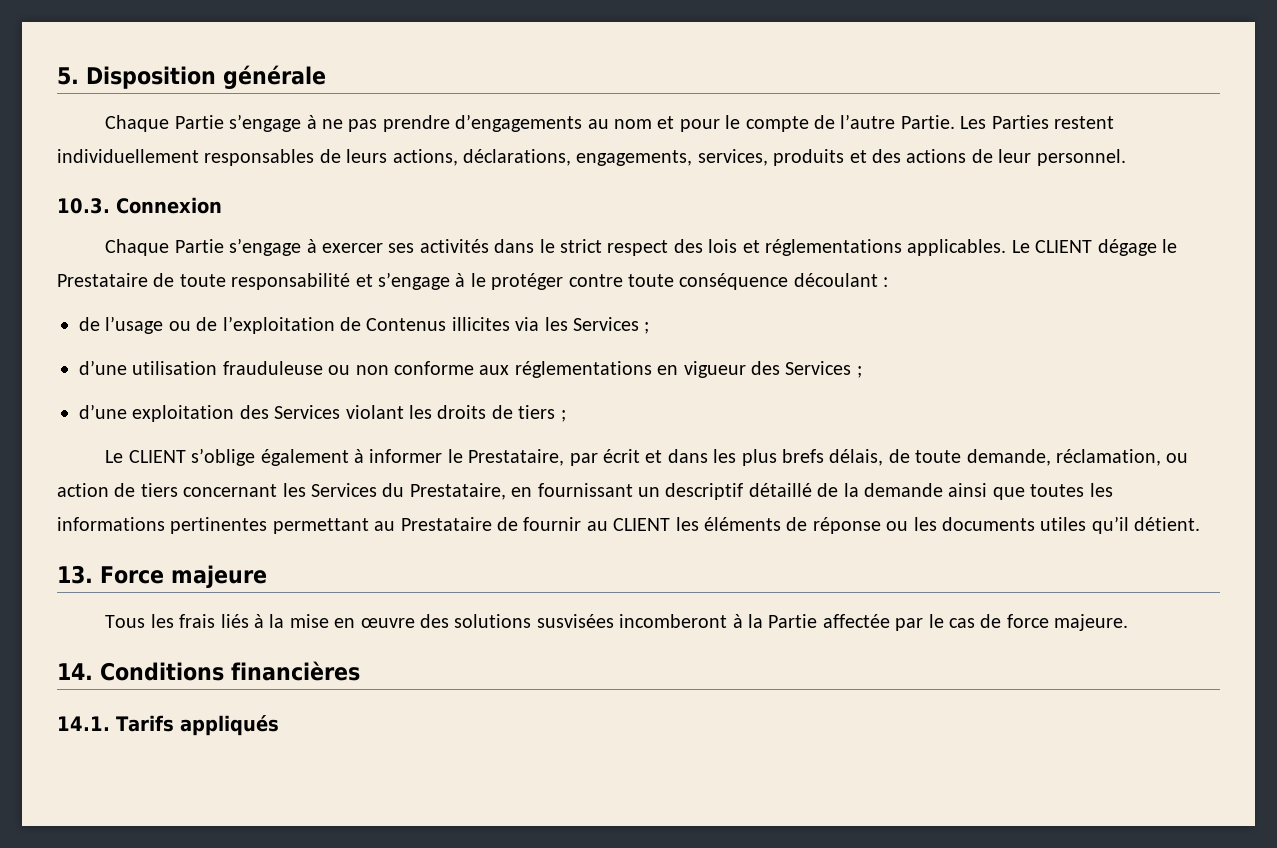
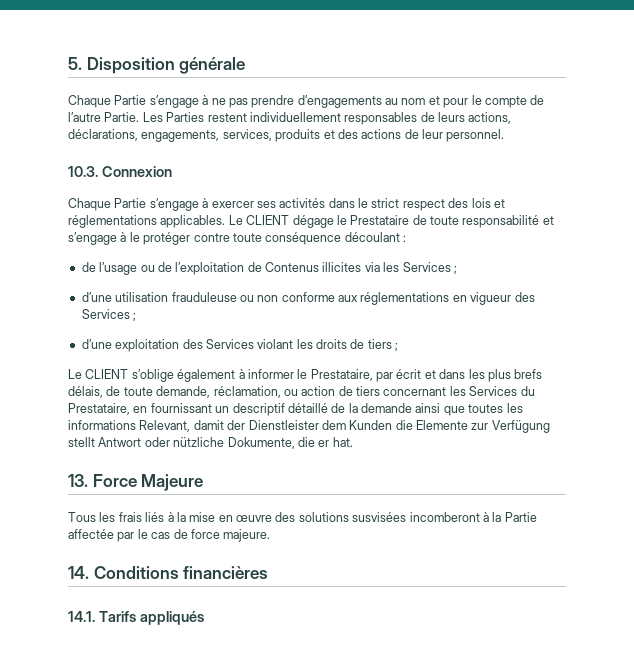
[170,516,1201,534] pertinentes permettant au Prestataire de fournir au CLIENT les éléments de réponse ou les documents utiles qu’il détient. -> [139,420,550,433] [68,437,353,449] Relevant, damit der Dienstleister dem Kunden die Elemente zur Verfügung stellt Antwort oder nützliche Dokumente, die er hat.
[170,565,267,588] majeure -> [141,474,204,491] Majeure

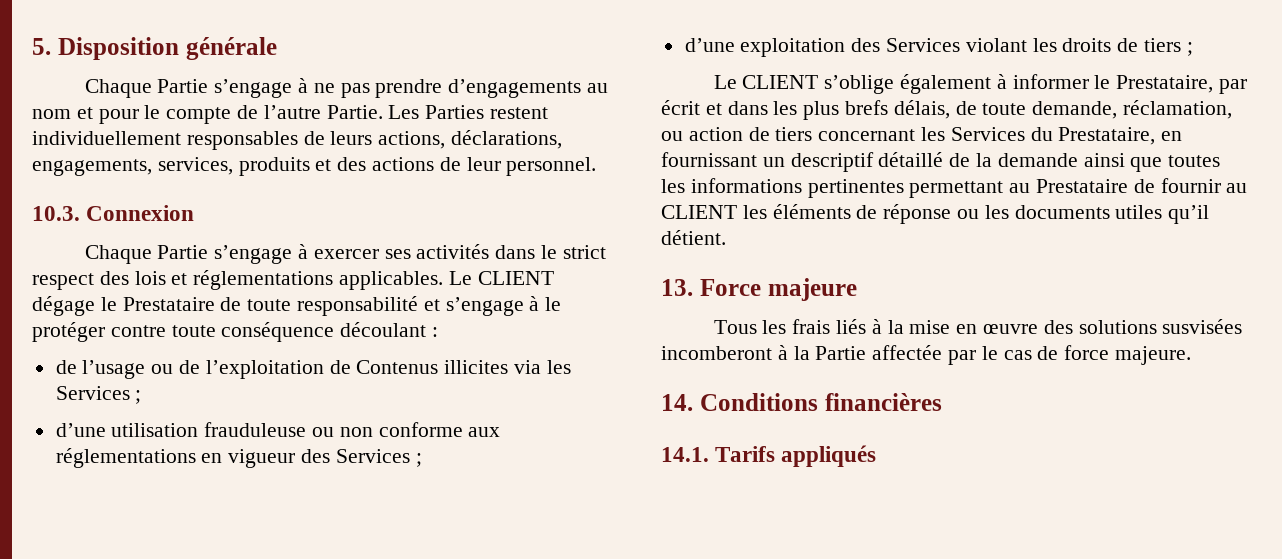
[139,420,550,433] [68,437,353,449] Relevant, damit der Dienstleister dem Kunden die Elemente zur Verfügung stellt Antwort oder nützliche Dokumente, die er hat. -> [807,178,1248,198] [661,204,1210,224] [661,230,726,245] pertinentes permettant au Prestataire de fournir au CLIENT les éléments de réponse ou les documents utiles qu’il détient.
[141,474,204,491] Majeure -> [767,278,857,301] majeure

